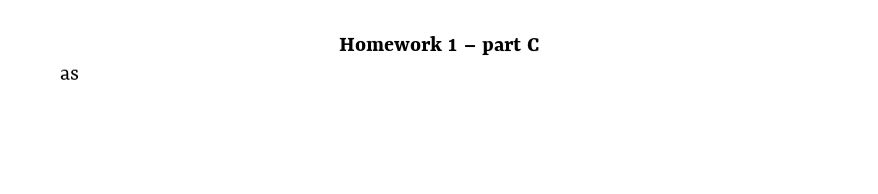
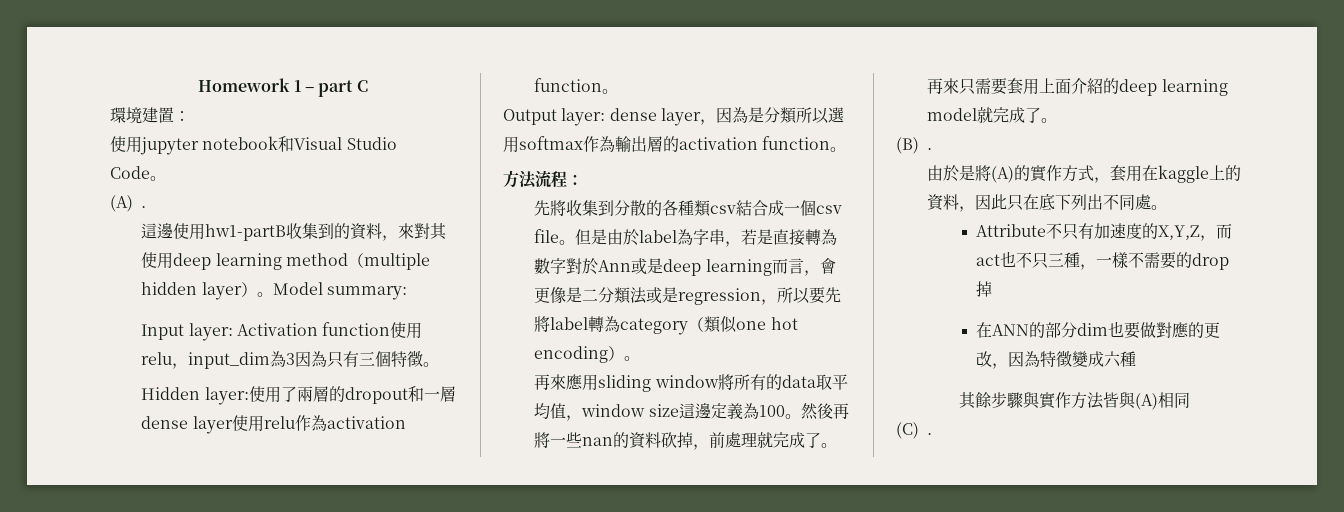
[60,69,80,80] as -> [110,107,190,124] [110,136,397,155] [110,166,166,181] [110,195,147,212] [141,223,448,241] [141,252,430,270] [141,282,407,300] [141,322,423,341] [141,350,440,369] [141,386,456,405] [141,415,406,434] [534,78,619,94] [503,107,845,126] [503,136,847,153] [503,170,583,189] [534,200,843,217] [534,229,838,247] [534,258,836,276] [534,287,842,305] [534,316,798,335] [534,346,641,363] [534,374,848,392] [534,403,849,421] [534,432,838,450] [927,78,1228,96] [927,107,1058,123] [896,137,933,154] [927,165,1242,183] [927,193,1168,212] [976,223,1233,241] [976,251,1230,270] [976,281,993,297] [976,321,1221,339] [976,350,1137,369] [958,392,1190,410] [896,422,933,439] 環境建置： // 使用jupyter notebook和Visual Studio Code。 // (A) . // 這邊使用hw1-partB收集到的資料，來對其使用deep learning method（multiple hidden layer）。Model summary: // Input layer: Activation function使用relu，input_dim為3因為只有三個特徵。 // Hidden layer:使用了兩層的dropout和一層dense layer使用relu作為activation function。 // Output layer: dense layer，因為是分類所以選用softmax作為輸出層的activation function。 // 方法流程： // 先將收集到分散的各種類csv結合成一個csv file。但是由於label為字串，若是直接轉為數字對於Ann或是deep learning而言，會更像是二分類法或是regression，所以要先將label轉為category（類似one hot encoding）。 // 再來應用sliding window將所有的data取平均值，window size這邊定義為100。然後再將一些nan的資料砍掉，前處理就完成了。再來只需要套用上面介紹的deep learning model就完成了。 // (B) . // 由於是將(A)的實作方式，套用在kaggle上的資料，因此只在底下列出不同處。 // Attribute不只有加速度的X,Y,Z，而act也不只三種，一樣不需要的drop掉 // 在ANN的部分dim也要做對應的更改，因為特徵變成六種 // 其餘步驟與實作方法皆與(A)相同 // (C) .

